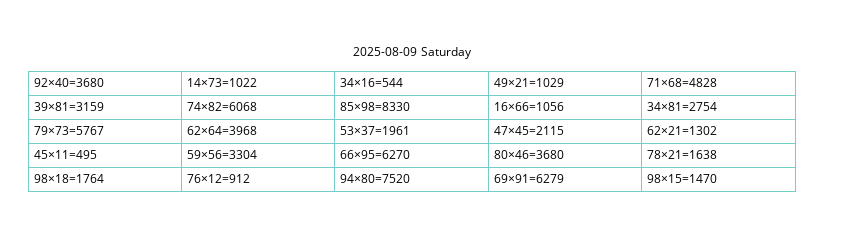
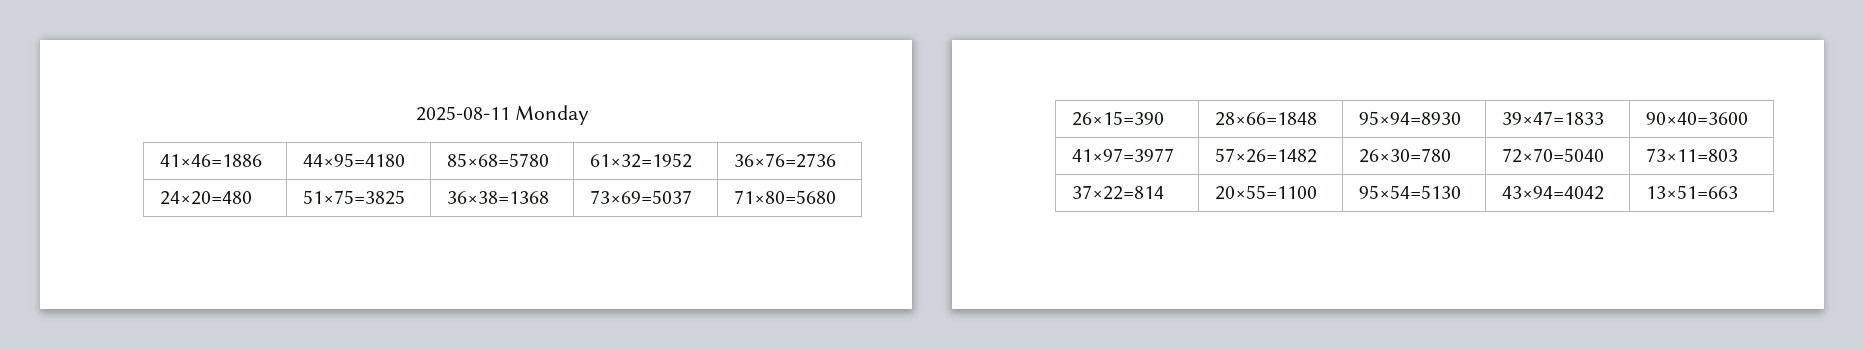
[353,47,472,59] [33,78,104,87] [186,78,257,87] [339,78,403,87] [493,78,564,87] [646,78,717,87] [33,102,104,111] [186,102,257,111] [339,102,410,111] [493,102,564,111] [646,102,717,111] [33,126,104,135] [186,126,257,135] [339,126,410,135] [493,126,564,135] [646,126,717,135] [33,150,97,159] [186,150,257,159] [339,150,410,159] [493,150,564,159] [646,150,717,159] [33,174,104,183] [186,174,250,183] [339,174,410,183] [493,174,564,183] [646,174,717,183] 2025-08-09 Saturday // 92×40=3680 | 14×73=1022 | 34×16=544 | 49×21=1029 | 71×68=4828 // 39×81=3159 | 74×82=6068 | 85×98=8330 | 16×66=1056 | 34×81=2754 // 79×73=5767 | 62×64=3968 | 53×37=1961 | 47×45=2115 | 62×21=1302 // 45×11=495 | 59×56=3304 | 66×95=6270 | 80×46=3680 | 78×21=1638 // 98×18=1764 | 76×12=912 | 94×80=7520 | 69×91=6279 | 98×15=1470 -> [415,105,590,125] [159,154,262,167] [302,153,405,167] [446,153,549,167] [589,153,692,168] [733,153,836,168] [159,191,252,205] [302,190,405,205] [446,191,549,204] [589,190,692,204] [733,190,836,204] [1071,111,1164,126] [1214,112,1317,126] [1358,111,1461,125] [1501,111,1604,125] [1645,112,1748,125] [1071,148,1174,162] [1214,148,1317,163] [1358,148,1451,163] [1501,148,1604,163] [1645,148,1738,162] [1071,185,1164,200] [1214,185,1317,200] [1358,185,1461,199] [1501,186,1604,200] [1645,185,1738,199] 2025-08-11 Monday // 41×46=1886 | 44×95=4180 | 85×68=5780 | 61×32=1952 | 36×76=2736 // 24×20=480 | 51×75=3825 | 36×38=1368 | 73×69=5037 | 71×80=5680 // 26×15=390 | 28×66=1848 | 95×94=8930 | 39×47=1833 | 90×40=3600 // 41×97=3977 | 57×26=1482 | 26×30=780 | 72×70=5040 | 73×11=803 // 37×22=814 | 20×55=1100 | 95×54=5130 | 43×94=4042 | 13×51=663

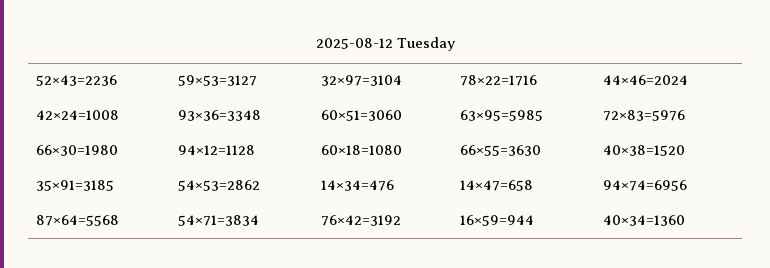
[415,105,590,125] [159,154,262,167] [302,153,405,167] [446,153,549,167] [589,153,692,168] [733,153,836,168] [159,191,252,205] [302,190,405,205] [446,191,549,204] [589,190,692,204] [733,190,836,204] [1071,111,1164,126] [1214,112,1317,126] [1358,111,1461,125] [1501,111,1604,125] [1645,112,1748,125] [1071,148,1174,162] [1214,148,1317,163] [1358,148,1451,163] [1501,148,1604,163] [1645,148,1738,162] [1071,185,1164,200] [1214,185,1317,200] [1358,185,1461,199] [1501,186,1604,200] [1645,185,1738,199] 2025-08-11 Monday // 41×46=1886 | 44×95=4180 | 85×68=5780 | 61×32=1952 | 36×76=2736 // 24×20=480 | 51×75=3825 | 36×38=1368 | 73×69=5037 | 71×80=5680 // 26×15=390 | 28×66=1848 | 95×94=8930 | 39×47=1833 | 90×40=3600 // 41×97=3977 | 57×26=1482 | 26×30=780 | 72×70=5040 | 73×11=803 // 37×22=814 | 20×55=1100 | 95×54=5130 | 43×94=4042 | 13×51=663 -> [315,37,455,51] [35,75,117,86] [177,75,257,86] [320,75,402,86] [459,75,537,86] [602,75,688,85] [35,110,119,120] [177,110,261,121] [320,110,402,121] [459,110,543,121] [602,110,685,121] [35,145,118,156] [177,145,255,155] [320,145,402,155] [459,145,541,156] [602,145,685,156] [35,180,114,191] [177,180,260,191] [320,180,394,191] [459,180,533,191] [602,180,687,191] [35,215,119,226] [177,215,259,226] [320,215,401,226] [459,215,534,226] [602,215,685,226] 2025-08-12 Tuesday // 52×43=2236 | 59×53=3127 | 32×97=3104 | 78×22=1716 | 44×46=2024 // 42×24=1008 | 93×36=3348 | 60×51=3060 | 63×95=5985 | 72×83=5976 // 66×30=1980 | 94×12=1128 | 60×18=1080 | 66×55=3630 | 40×38=1520 // 35×91=3185 | 54×53=2862 | 14×34=476 | 14×47=658 | 94×74=6956 // 87×64=5568 | 54×71=3834 | 76×42=3192 | 16×59=944 | 40×34=1360

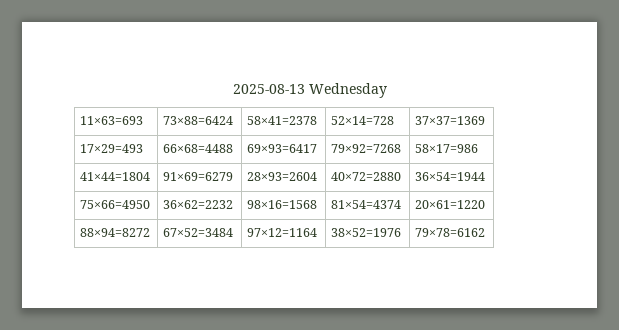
[315,37,455,51] [35,75,117,86] [177,75,257,86] [320,75,402,86] [459,75,537,86] [602,75,688,85] [35,110,119,120] [177,110,261,121] [320,110,402,121] [459,110,543,121] [602,110,685,121] [35,145,118,156] [177,145,255,155] [320,145,402,155] [459,145,541,156] [602,145,685,156] [35,180,114,191] [177,180,260,191] [320,180,394,191] [459,180,533,191] [602,180,687,191] [35,215,119,226] [177,215,259,226] [320,215,401,226] [459,215,534,226] [602,215,685,226] 2025-08-12 Tuesday // 52×43=2236 | 59×53=3127 | 32×97=3104 | 78×22=1716 | 44×46=2024 // 42×24=1008 | 93×36=3348 | 60×51=3060 | 63×95=5985 | 72×83=5976 // 66×30=1980 | 94×12=1128 | 60×18=1080 | 66×55=3630 | 40×38=1520 // 35×91=3185 | 54×53=2862 | 14×34=476 | 14×47=658 | 94×74=6956 // 87×64=5568 | 54×71=3834 | 76×42=3192 | 16×59=944 | 40×34=1360 -> [232,83,387,98] [80,116,144,125] [163,116,234,125] [247,116,318,125] [331,116,395,125] [415,116,486,125] [80,144,144,153] [163,144,234,153] [247,144,318,153] [331,144,402,153] [415,144,479,153] [80,172,151,181] [163,172,234,181] [247,172,318,181] [331,172,402,181] [415,172,486,181] [80,200,151,209] [163,200,234,209] [247,200,318,209] [331,200,402,209] [415,200,486,209] [80,228,151,237] [163,228,234,237] [247,228,318,237] [331,228,402,237] [415,228,486,237] 2025-08-13 Wednesday // 11×63=693 | 73×88=6424 | 58×41=2378 | 52×14=728 | 37×37=1369 // 17×29=493 | 66×68=4488 | 69×93=6417 | 79×92=7268 | 58×17=986 // 41×44=1804 | 91×69=6279 | 28×93=2604 | 40×72=2880 | 36×54=1944 // 75×66=4950 | 36×62=2232 | 98×16=1568 | 81×54=4374 | 20×61=1220 // 88×94=8272 | 67×52=3484 | 97×12=1164 | 38×52=1976 | 79×78=6162

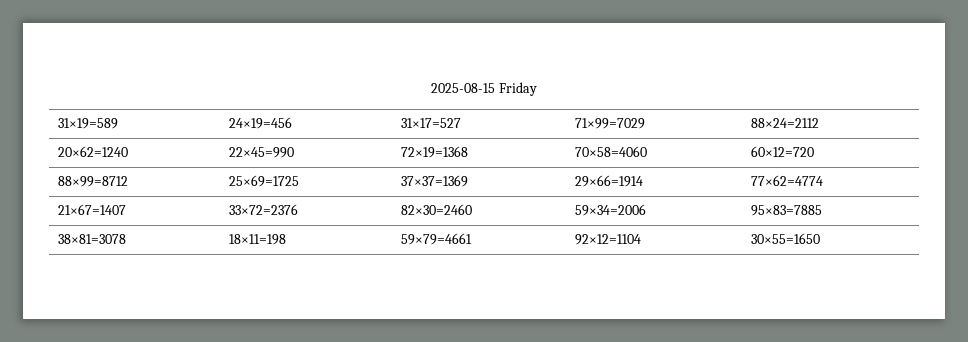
[232,83,387,98] [80,116,144,125] [163,116,234,125] [247,116,318,125] [331,116,395,125] [415,116,486,125] [80,144,144,153] [163,144,234,153] [247,144,318,153] [331,144,402,153] [415,144,479,153] [80,172,151,181] [163,172,234,181] [247,172,318,181] [331,172,402,181] [415,172,486,181] [80,200,151,209] [163,200,234,209] [247,200,318,209] [331,200,402,209] [415,200,486,209] [80,228,151,237] [163,228,234,237] [247,228,318,237] [331,228,402,237] [415,228,486,237] 2025-08-13 Wednesday // 11×63=693 | 73×88=6424 | 58×41=2378 | 52×14=728 | 37×37=1369 // 17×29=493 | 66×68=4488 | 69×93=6417 | 79×92=7268 | 58×17=986 // 41×44=1804 | 91×69=6279 | 28×93=2604 | 40×72=2880 | 36×54=1944 // 75×66=4950 | 36×62=2232 | 98×16=1568 | 81×54=4374 | 20×61=1220 // 88×94=8272 | 67×52=3484 | 97×12=1164 | 38×52=1976 | 79×78=6162 -> [431,82,537,96] [57,118,118,129] [228,117,292,129] [400,118,461,128] [574,118,645,129] [750,118,819,128] [57,146,128,157] [228,147,294,158] [400,146,468,158] [574,146,647,157] [750,146,814,157] [57,176,128,187] [228,175,299,187] [400,175,468,187] [574,175,643,187] [750,175,823,186] [57,204,126,215] [228,204,298,215] [400,204,472,215] [574,204,646,216] [750,205,822,216] [57,234,126,244] [228,234,286,245] [400,233,472,245] [574,234,641,245] [750,233,820,244] 2025-08-15 Friday // 31×19=589 | 24×19=456 | 31×17=527 | 71×99=7029 | 88×24=2112 // 20×62=1240 | 22×45=990 | 72×19=1368 | 70×58=4060 | 60×12=720 // 88×99=8712 | 25×69=1725 | 37×37=1369 | 29×66=1914 | 77×62=4774 // 21×67=1407 | 33×72=2376 | 82×30=2460 | 59×34=2006 | 95×83=7885 // 38×81=3078 | 18×11=198 | 59×79=4661 | 92×12=1104 | 30×55=1650

